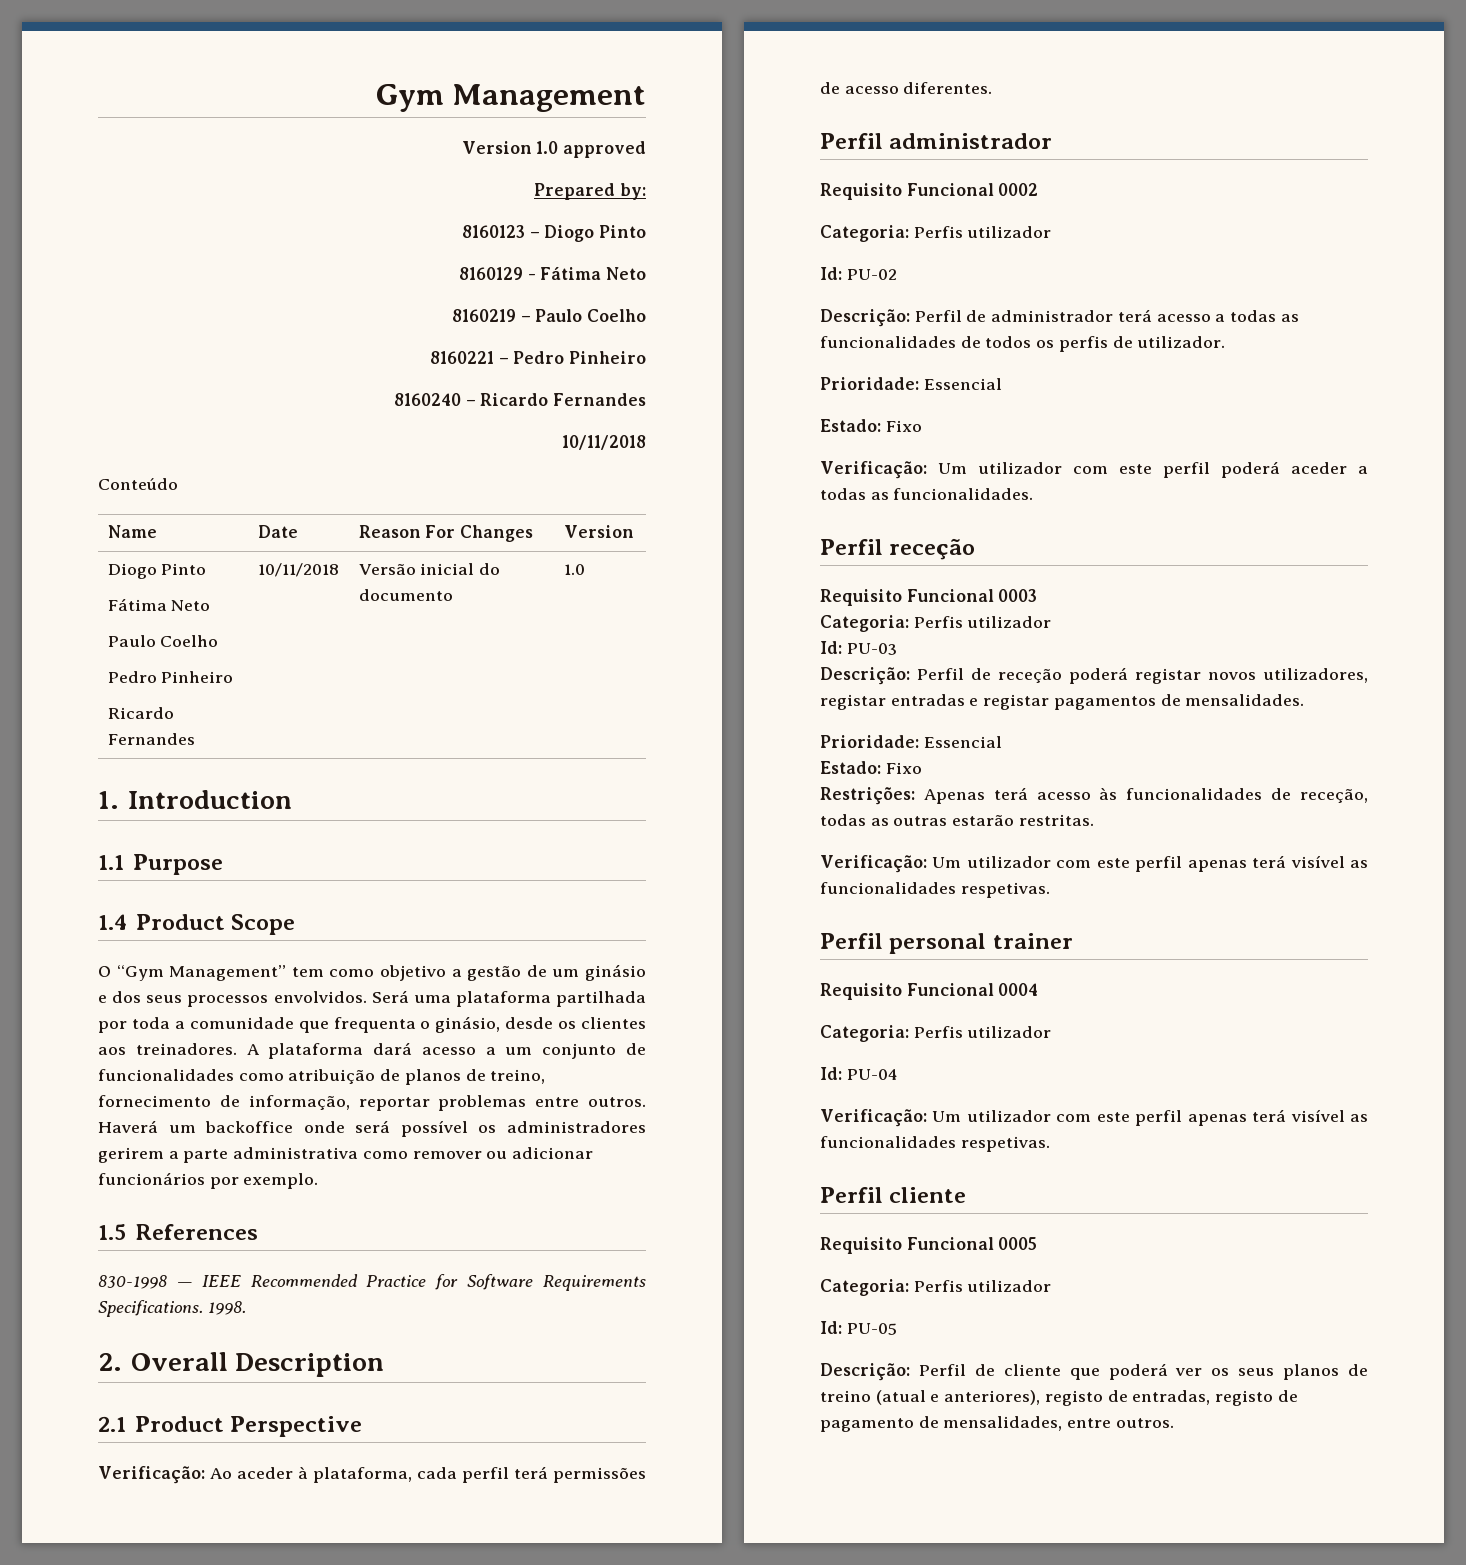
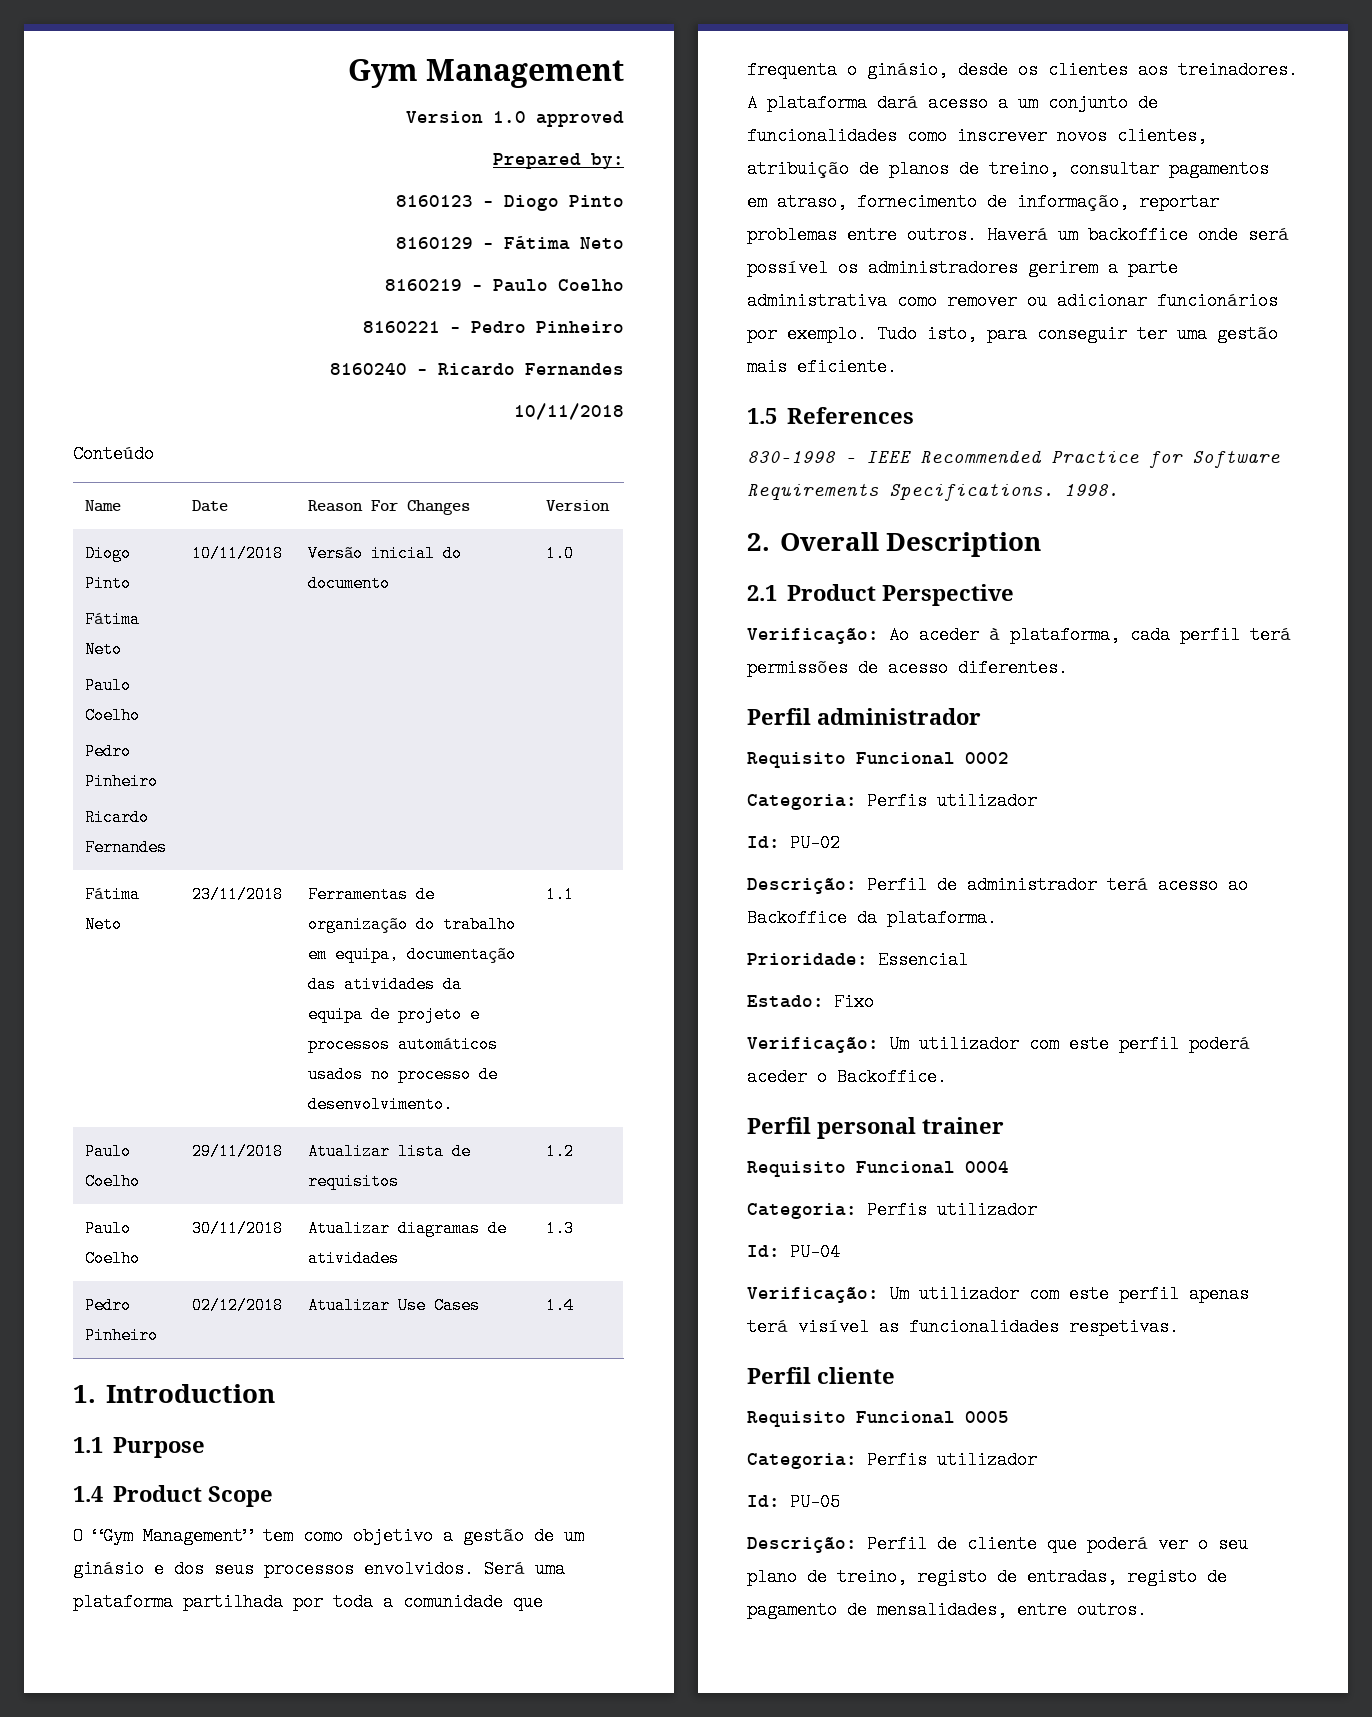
(585, 569) none -> [85,886,141,903] [85,916,123,933] [192,886,284,903] [308,886,436,903] [308,916,517,933] [308,946,517,963] [308,976,463,993] [308,1006,481,1023] [308,1036,499,1053] [308,1066,499,1083] [308,1096,454,1113] [546,886,575,903] [85,1143,132,1160] [85,1173,141,1190] [192,1143,284,1160] [308,1143,472,1160] [308,1173,400,1190] [546,1143,575,1160] [85,1220,132,1237] [85,1250,141,1267] [192,1220,284,1237] [308,1220,508,1237] [308,1250,400,1267] [546,1220,575,1237] [85,1297,132,1314] [85,1327,159,1344] [192,1297,284,1314] [308,1297,481,1314] [546,1297,575,1314] // Fátima Neto | 23/11/2018 | Ferramentas de organização do trabalho em equipa, documentação das atividades da equipa de projeto e processos automáticos usados no processo de desenvolvimento. | 1.1 // Paulo Coelho | 29/11/2018 | Atualizar lista de requisitos | 1.2 // Paulo Coelho | 30/11/2018 | Atualizar diagramas de atividades | 1.3 // Pedro Pinheiro | 02/12/2018 | Atualizar Use Cases | 1.4
(284, 1077) none -> [957,127,1207,145] inscrever novos clientes,
(546, 1076) none -> [1069,160,1269,178] [747,193,847,211] consultar pagamentos em atraso,
(319, 1181) none -> [877,325,1278,343] [747,358,897,376] Tudo isto, para conseguir ter uma gestão mais eficiente.
[1215,310,1299,322] [820,336,1226,352] a todas as funcionalidades de todos os perfis de utilizador. -> [1228,876,1248,894] [747,909,997,927] ao Backoffice da plataforma.
[1358,466,1368,474] [820,488,1034,500] [820,538,976,560] [820,589,1038,606] [820,615,1052,632] [820,641,897,655] [820,667,1368,685] [820,694,1305,710] [820,735,1002,748] [820,761,922,774] [820,787,1368,805] [820,814,1094,826] [820,855,1368,873] [820,882,1050,898] a todas as funcionalidades. // Perfil receção // Requisito Funcional 0003 // Categoria: Perfis utilizador // Id: PU-03 // Descrição: Perfil de receção poderá registar novos utilizadores, registar entradas e registar pagamentos de mensalidades. // Prioridade: Essencial // Estado: Fixo // Restrições: Apenas terá acesso às funcionalidades de receção, todas as outras estarão restritas. // Verificação: Um utilizador com este perfil apenas terá visível as funcionalidades respetivas. -> [817,1068,947,1086] o Backoffice.
[1211,1364,1368,1380] [820,1390,1041,1405] os seus planos de treino (atual e anteriores), -> [1198,1535,1248,1553] [747,1568,907,1586] o seu plano de treino,

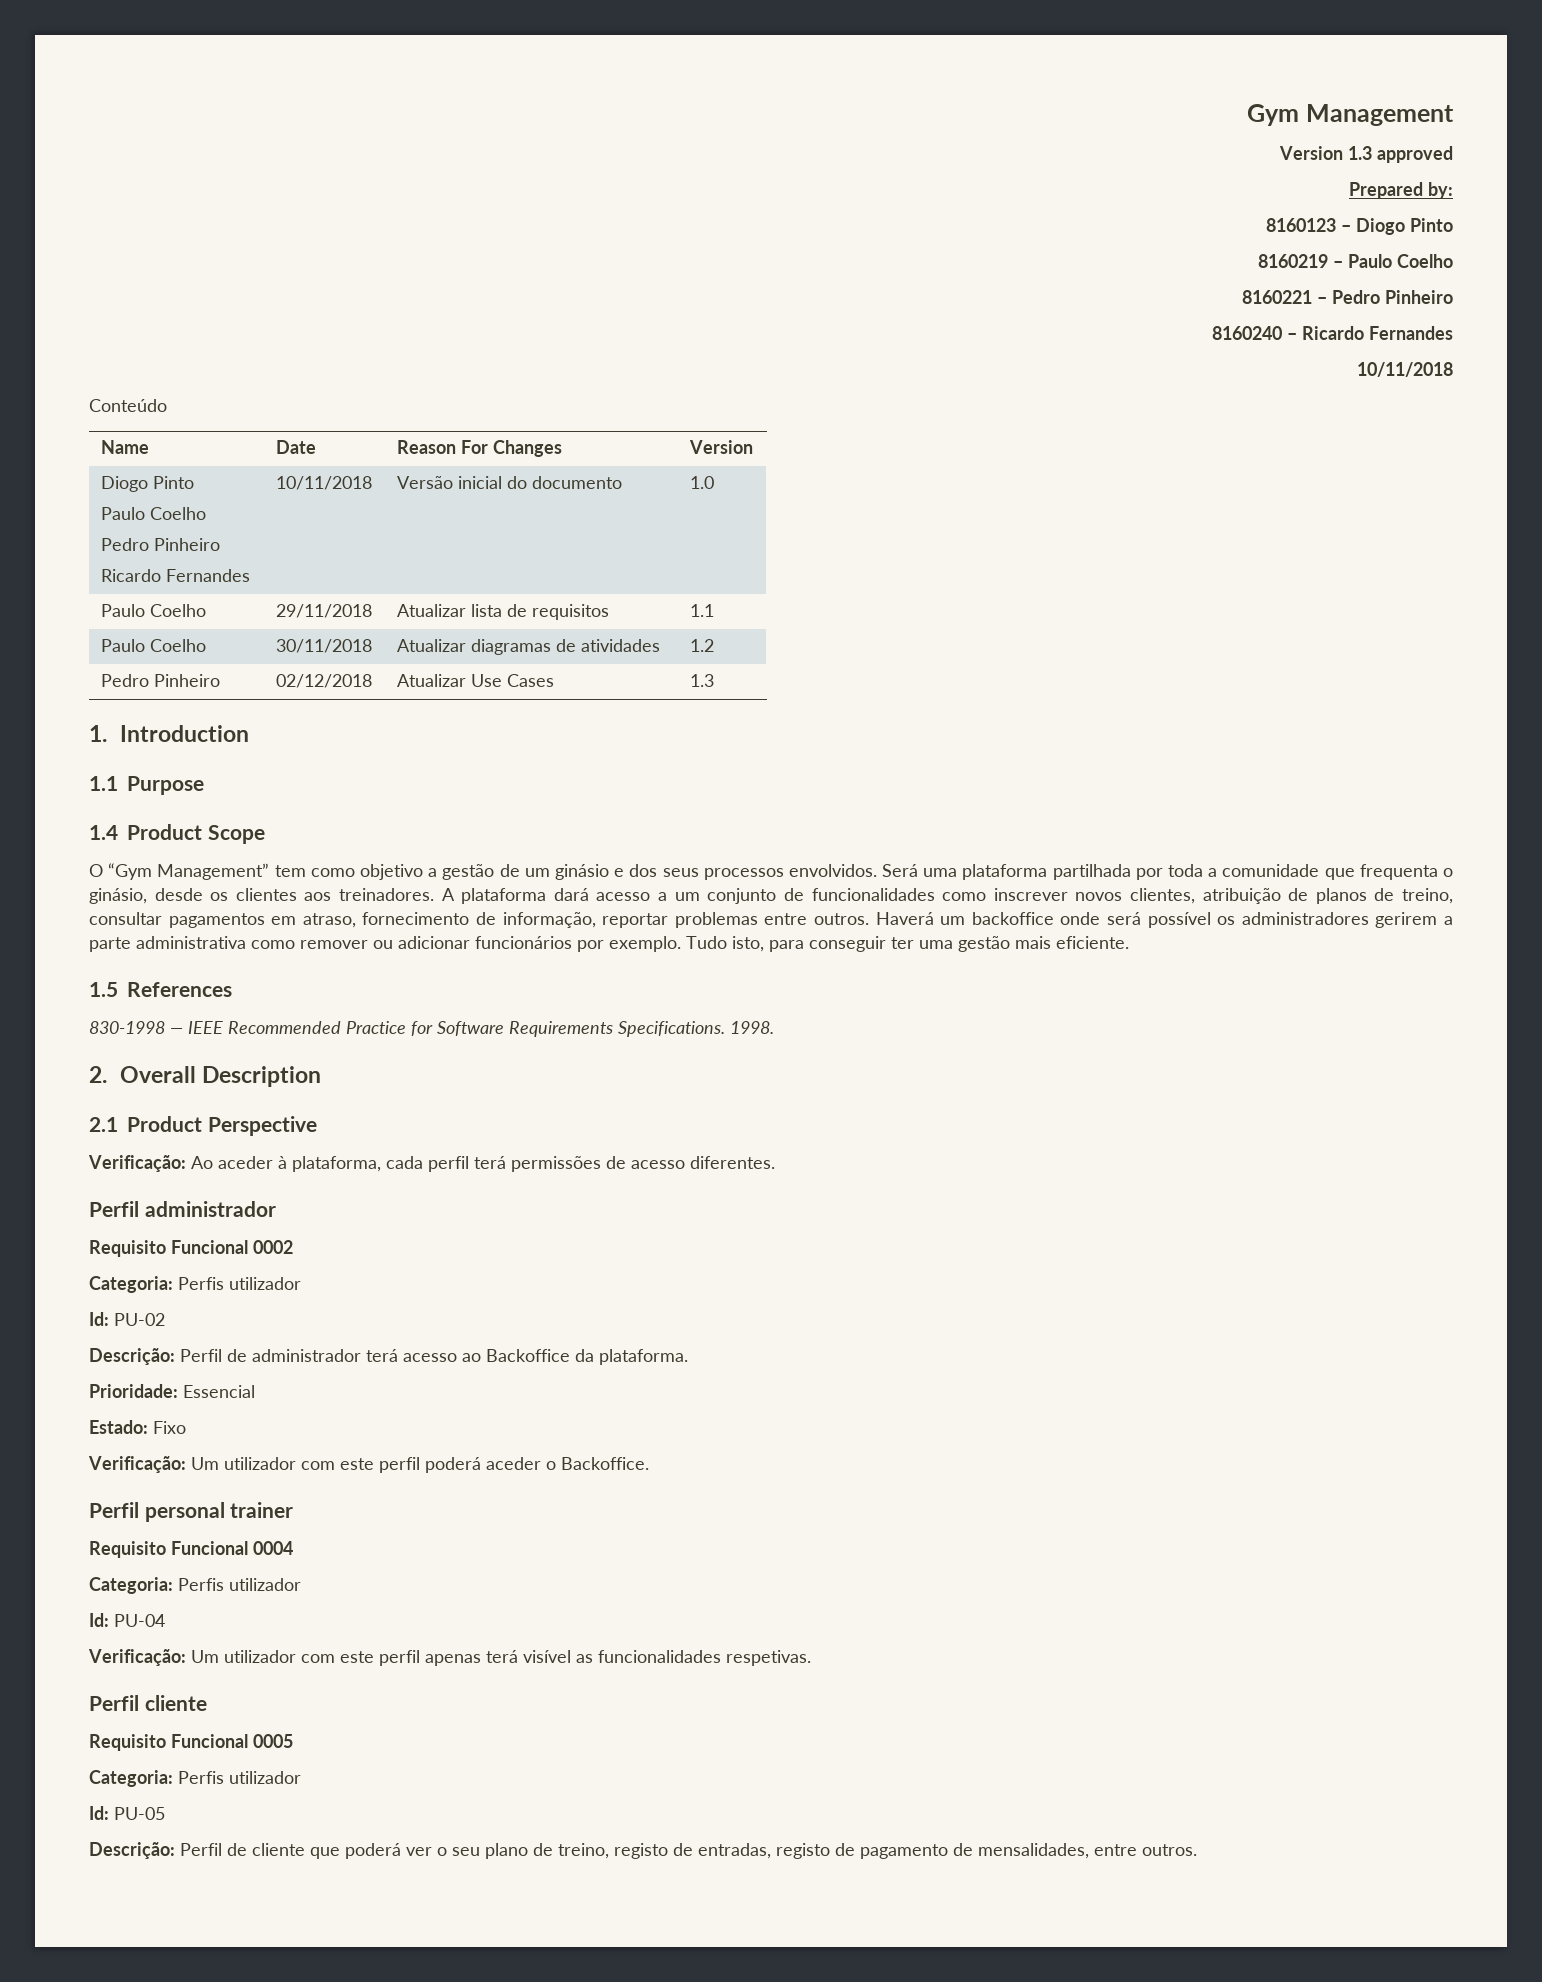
[493,111,526,123] 1.0 -> [1348,146,1372,160] 1.3
[396,236,624,250] // 8160129 - Fátima Neto -> (1453, 225) none
[85,611,141,628] [85,641,123,658] // Fátima Neto -> (195, 482) none
[85,886,141,903] [85,916,123,933] [192,886,284,903] [308,886,436,903] [308,916,517,933] [308,946,517,963] [308,976,463,993] [308,1006,481,1023] [308,1036,499,1053] [308,1066,499,1083] [308,1096,454,1113] [546,886,575,903] // Fátima Neto | 23/11/2018 | Ferramentas de organização do trabalho em equipa, documentação das atividades da equipa de projeto e processos automáticos usados no processo de desenvolvimento. | 1.1 -> (715, 482) none
[546,1143,575,1160] 1.2 -> [690,604,715,617] 1.1
[546,1220,575,1237] 1.3 -> [690,639,715,652] 1.2
[546,1297,575,1314] 1.4 -> [690,674,715,687] 1.3

